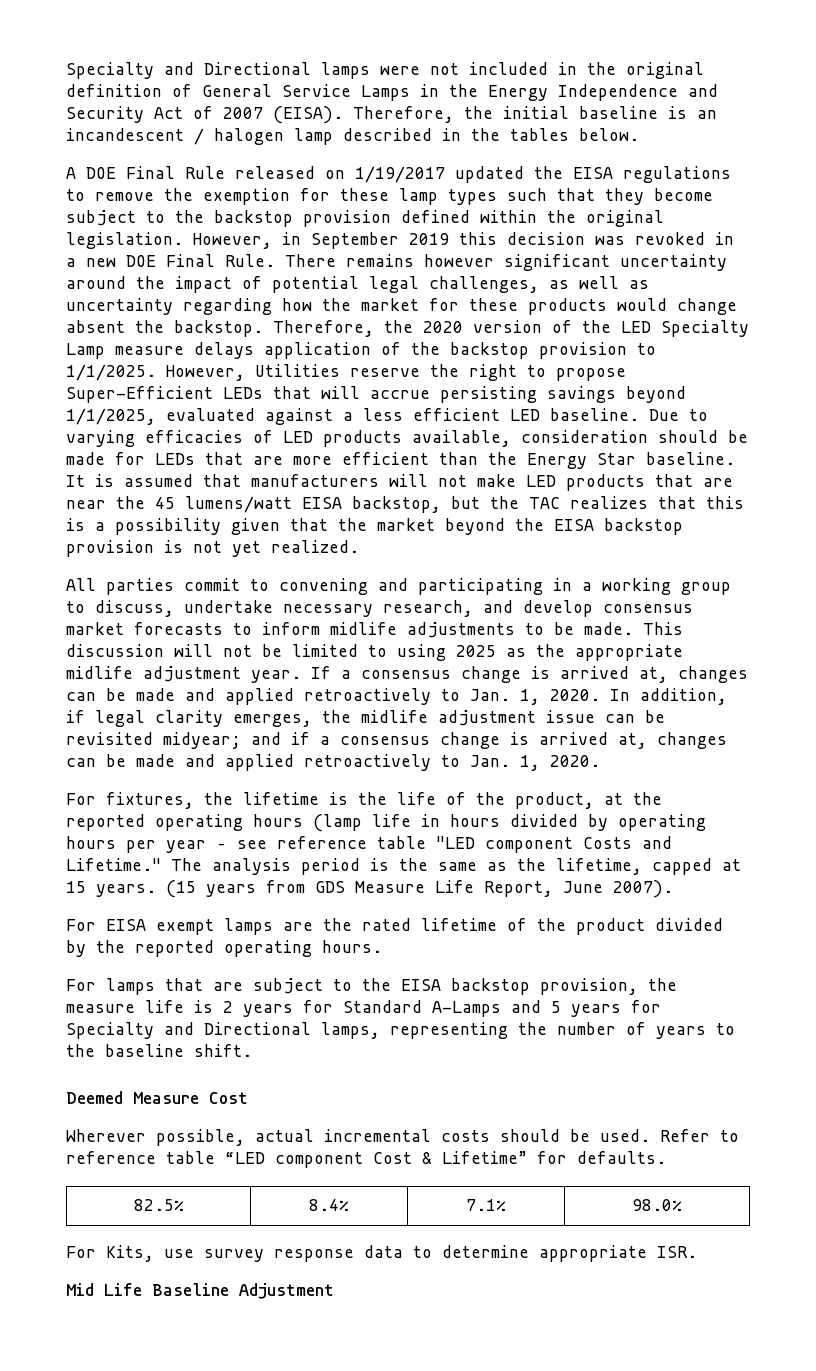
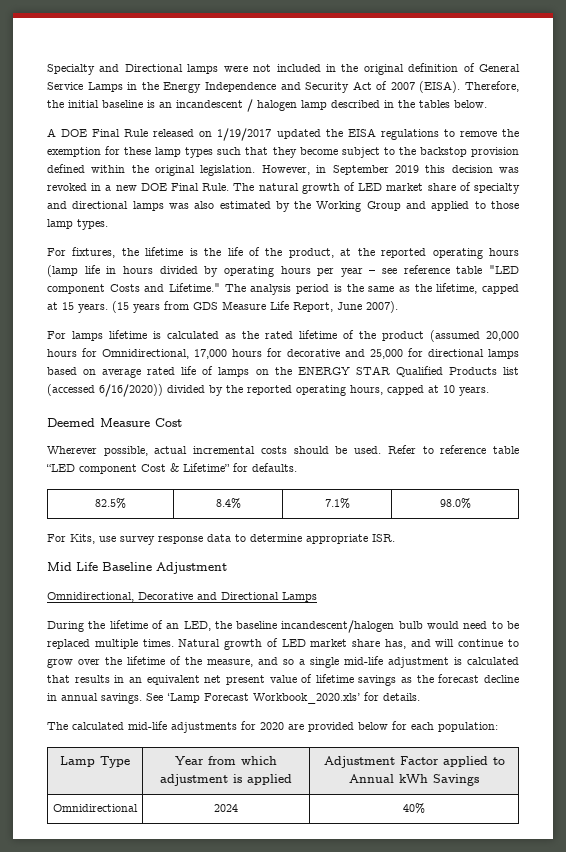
[285,254,727,271] [66,276,649,293] [66,298,737,315] [66,320,749,337] [66,342,656,359] [66,364,626,381] [66,386,686,403] [66,408,708,425] [66,430,748,447] [66,452,735,469] [66,474,733,491] [66,496,744,513] [66,518,683,535] [66,540,359,557] [66,578,731,595] [66,600,693,617] [66,622,683,638] [66,644,683,661] [66,666,748,683] [66,688,727,705] [66,710,665,727] [66,732,727,749] [66,754,600,771] There remains however significant uncertainty around the impact of potential legal challenges, as well as uncertainty regarding how the market for these products would change absent the backstop. Therefore, the 2020 version of the LED Specialty Lamp measure delays application of the backstop provision to 1/1/2025. However, Utilities reserve the right to propose Super-Efficient LEDs that will accrue persisting savings beyond 1/1/2025, evaluated against a less efficient LED baseline. Due to varying efficacies of LED products available, consideration should be made for LEDs that are more efficient than the Energy Star baseline. It is assumed that manufacturers will not make LED products that are near the 45 lumens/watt EISA backstop, but the TAC realizes that this is a possibility given that the market beyond the EISA backstop provision is not yet realized. // All parties commit to convening and participating in a working group to discuss, undertake necessary research, and develop consensus market forecasts to inform midlife adjustments to be made. This discussion will not be limited to using 2025 as the appropriate midlife adjustment year. If a consensus change is arrived at, changes can be made and applied retroactively to Jan. 1, 2020. In addition, if legal clarity emerges, the midlife adjustment issue can be revisited midyear; and if a consensus change is arrived at, changes can be made and applied retroactively to Jan. 1, 2020. -> [233,182,520,194] [47,201,520,212] [47,219,108,230] The natural growth of LED market share of specialty and directional lamps was also estimated by the Working Group and applied to those lamp types.
[106,918,313,935] EISA exempt lamps are -> [72,330,236,341] lamps lifetime is calculated as
(645, 926) none -> [430,330,519,342] [47,348,519,359] [47,366,519,378] [47,384,163,397] (assumed 20,000 hours for Omnidirectional, 17,000 hours for decorative and 25,000 for directional lamps based on average rated life of lamps on the ENERGY STAR Qualified Products list (accessed 6/16/2020))
[322,940,382,953] [66,978,677,995] [66,1000,661,1017] [66,1022,735,1039] [66,1044,252,1057] hours. // For lamps that are subject to the EISA backstop provision, the measure life is 2 years for Standard A-Lamps and 5 years for Specialty and Directional lamps, representing the number of years to the baseline shift. -> [350,385,489,396] hours, capped at 10 years.
(334, 1291) none -> [47,592,317,602] [47,620,520,633] [47,638,519,650] [47,656,519,668] [47,674,520,686] [47,692,420,704] [47,721,498,733] [60,756,130,768] [175,756,277,765] [160,774,292,786] [323,756,505,768] [349,774,479,786] [53,804,138,812] [214,804,238,812] [403,803,425,814] // Omnidirectional, Decorative and Directional Lamps // During the lifetime of an LED, the baseline incandescent/halogen bulb would need to be replaced multiple times. Natural growth of LED market share has, and will continue to grow over the lifetime of the measure, and so a single mid-life adjustment is calculated that results in an equivalent net present value of lifetime savings as the forecast decline in annual savings. See ‘Lamp Forecast Workbook_2020.xls’ for details. // The calculated mid-life adjustments for 2020 are provided below for each population: // Lamp Type | Year from which adjustment is applied | Adjustment Factor applied to Annual kWh Savings // Omnidirectional | 2024 | 40%

